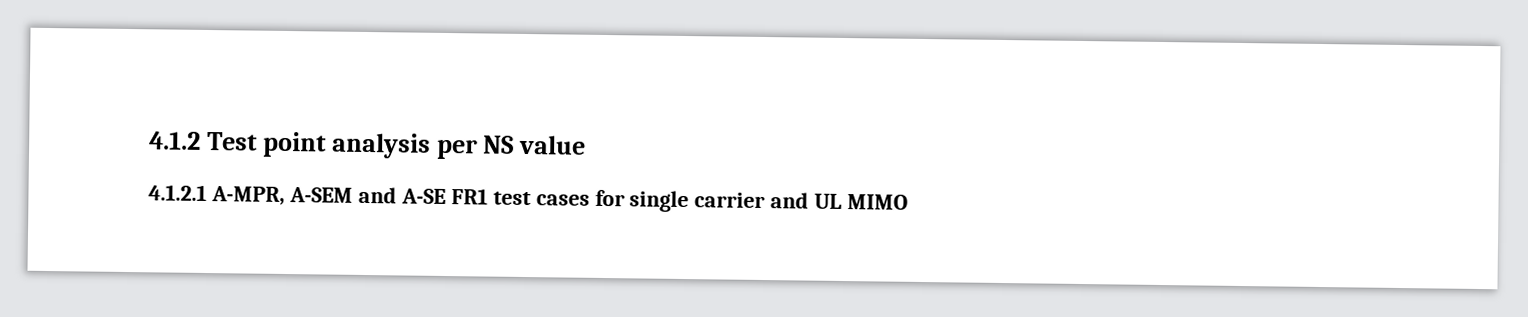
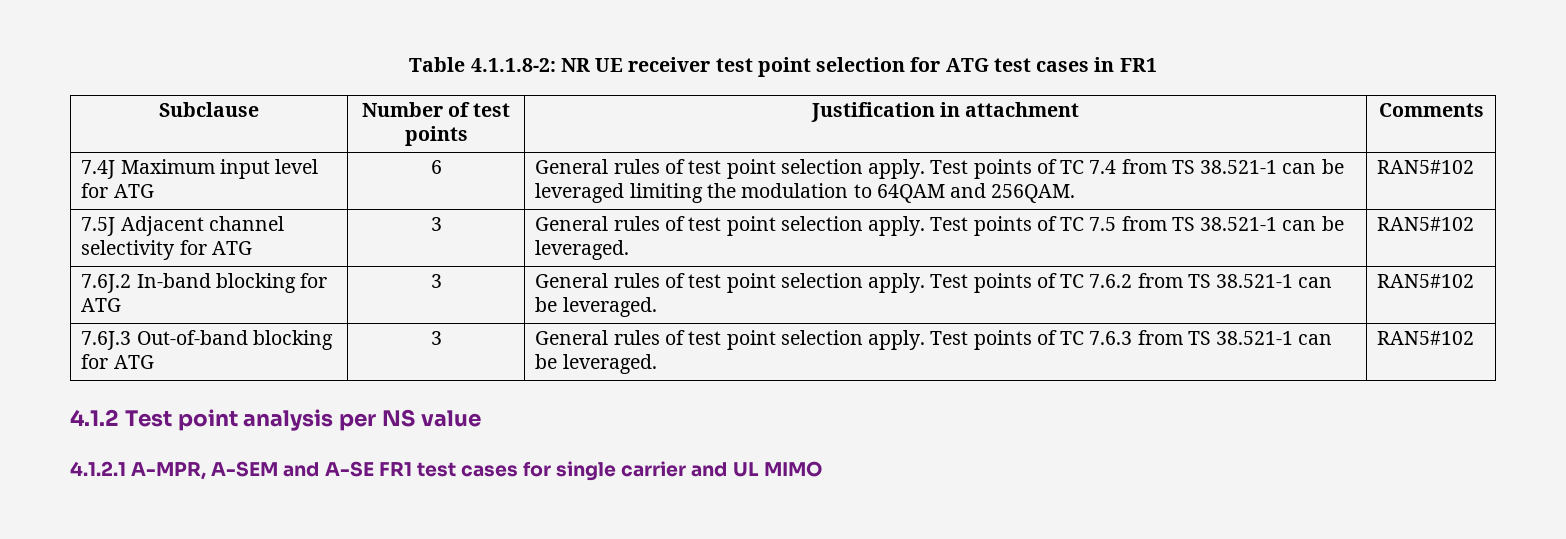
(149, 140) none -> [409,57,1157,77] [159,102,259,117] [361,102,511,117] [404,126,468,146] [810,102,1080,122] [1378,103,1484,117] [81,159,319,179] [81,183,154,198] [430,160,442,174] [535,159,1344,179] [535,183,1076,203] [1377,160,1475,174] [81,216,284,236] [81,240,252,260] [430,217,442,231] [535,216,1344,236] [535,240,630,260] [1377,217,1475,231] [81,273,328,293] [81,298,122,312] [430,274,442,288] [535,273,1333,293] [535,297,657,317] [1377,274,1475,288] [81,330,333,350] [81,354,154,369] [430,331,442,345] [535,330,1333,350] [535,354,657,374] [1377,331,1475,345] Table 4.1.1.8-2: NR UE receiver test point selection for ATG test cases in FR1 // Subclause | Number of test points | Justification in attachment | Comments // 7.4J Maximum input level for ATG | 6 | General rules of test point selection apply. Test points of TC 7.4 from TS 38.521-1 can be leveraged limiting the modulation to 64QAM and 256QAM. | RAN5#102 // 7.5J Adjacent channel selectivity for ATG | 3 | General rules of test point selection apply. Test points of TC 7.5 from TS 38.521-1 can be leveraged. | RAN5#102 // 7.6J.2 In-band blocking for ATG | 3 | General rules of test point selection apply. Test points of TC 7.6.2 from TS 38.521-1 can be leveraged. | RAN5#102 // 7.6J.3 Out-of-band blocking for ATG | 3 | General rules of test point selection apply. Test points of TC 7.6.3 from TS 38.521-1 can be leveraged. | RAN5#102 //

